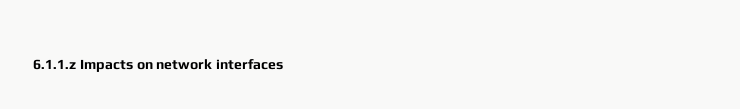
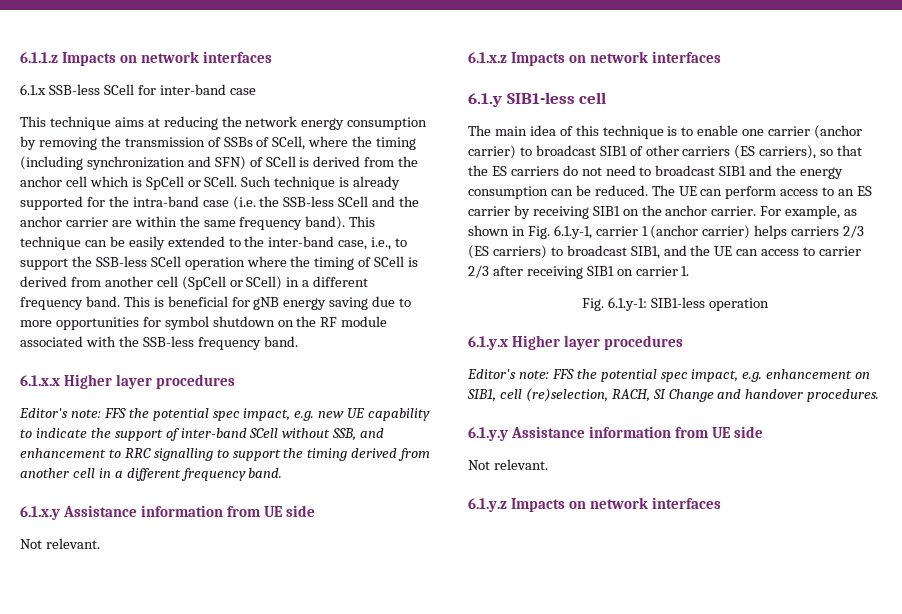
(284, 64) none -> [20,84,256,95] [20,116,428,130] [20,136,417,150] [20,156,419,170] [20,176,401,190] [20,196,420,210] [20,216,376,230] [20,236,408,250] [20,256,419,270] [20,276,369,290] [20,296,412,310] [20,316,388,330] [20,336,298,350] [20,374,235,389] [19,408,431,421] [20,428,385,441] [20,448,431,461] [20,468,283,481] [20,505,315,520] [20,538,100,549] [468,51,721,66] [468,92,607,107] [468,125,863,139] [468,145,863,159] [468,165,844,179] [468,185,873,199] [468,205,858,219] [468,225,865,239] [468,245,862,259] [468,265,690,279] [582,297,769,311] [468,335,683,350] [467,369,871,382] [467,388,880,402] [468,426,763,441] [468,459,548,470] [468,497,721,512] // 6.1.x SSB-less SCell for inter-band case // This technique aims at reducing the network energy consumption by removing the transmission of SSBs of SCell, where the timing (including synchronization and SFN) of SCell is derived from the anchor cell which is SpCell or SCell. Such technique is already supported for the intra-band case (i.e. the SSB-less SCell and the anchor carrier are within the same frequency band). This technique can be easily extended to the inter-band case, i.e., to support the SSB-less SCell operation where the timing of SCell is derived from another cell (SpCell or SCell) in a different frequency band. This is beneficial for gNB energy saving due to more opportunities for symbol shutdown on the RF module associated with the SSB-less frequency band. // 6.1.x.x Higher layer procedures // Editor's note: FFS the potential spec impact, e.g. new UE capability to indicate the support of inter-band SCell without SSB, and enhancement to RRC signalling to support the timing derived from another cell in a different frequency band. // 6.1.x.y Assistance information from UE side // Not relevant. // 6.1.x.z Impacts on network interfaces // 6.1.y SIB1-less cell // The main idea of this technique is to enable one carrier (anchor carrier) to broadcast SIB1 of other carriers (ES carriers), so that the ES carriers do not need to broadcast SIB1 and the energy consumption can be reduced. The UE can perform access to an ES carrier by receiving SIB1 on the anchor carrier. For example, as shown in Fig. 6.1.y-1, carrier 1 (anchor carrier) helps carriers 2/3 (ES carriers) to broadcast SIB1, and the UE can access to carrier 2/3 after receiving SIB1 on carrier 1. // Fig. 6.1.y-1: SIB1-less operation // 6.1.y.x Higher layer procedures // Editor's note: FFS the potential spec impact, e.g. enhancement on SIB1, cell (re)selection, RACH, SI Change and handover procedures. // 6.1.y.y Assistance information from UE side // Not relevant. // 6.1.y.z Impacts on network interfaces

